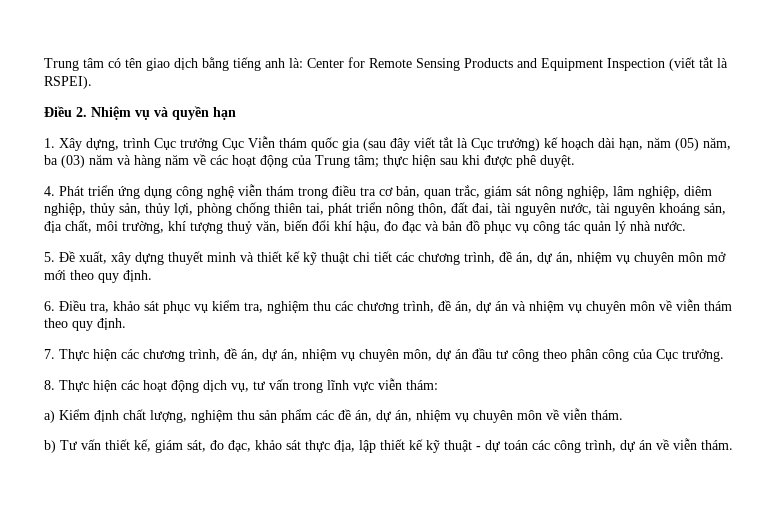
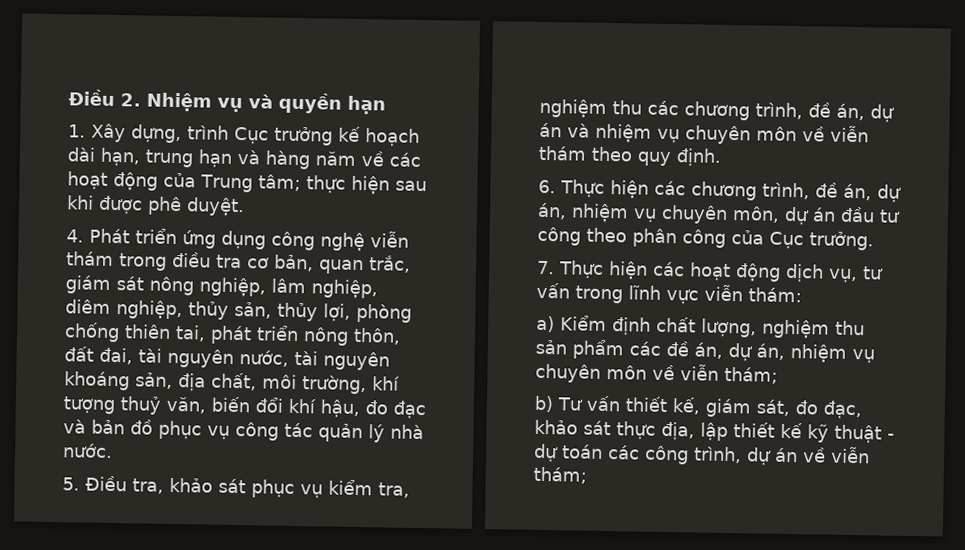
[44,57,728,71] [44,76,92,89] Trung tâm có tên giao dịch bằng tiếng anh là: Center for Remote Sensing Products and Equipment Inspection (viết tắt là RSPEI). // -> (68, 98) none
[222,136,731,151] [44,154,113,168] Cục Viễn thám quốc gia (sau đây viết tắt là Cục trưởng) kế hoạch dài hạn, năm (05) năm, ba (03) năm -> [338,126,420,147] [67,147,232,168] kế hoạch dài hạn, trung hạn
[59,251,726,265] [44,270,152,283] [44,301,55,311] Đề xuất, xây dựng thuyết minh và thiết kế kỹ thuật chi tiết các chương trình, đề án, dự án, nhiệm vụ chuyên môn mở mới theo quy định. // 6. -> (80, 484) none
[44,349,55,359] 7. -> [538,179,556,194] 6.
[44,380,55,390] 8. -> [537,260,555,275] 7.
[591,410,623,420] thám. -> [724,366,778,384] thám;
[701,440,733,450] thám. -> [533,466,587,484] thám;

